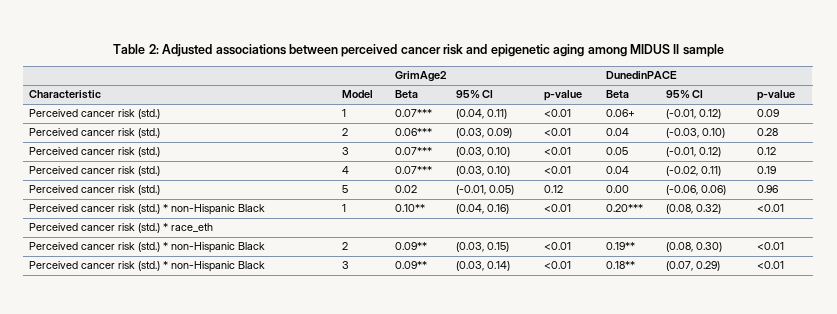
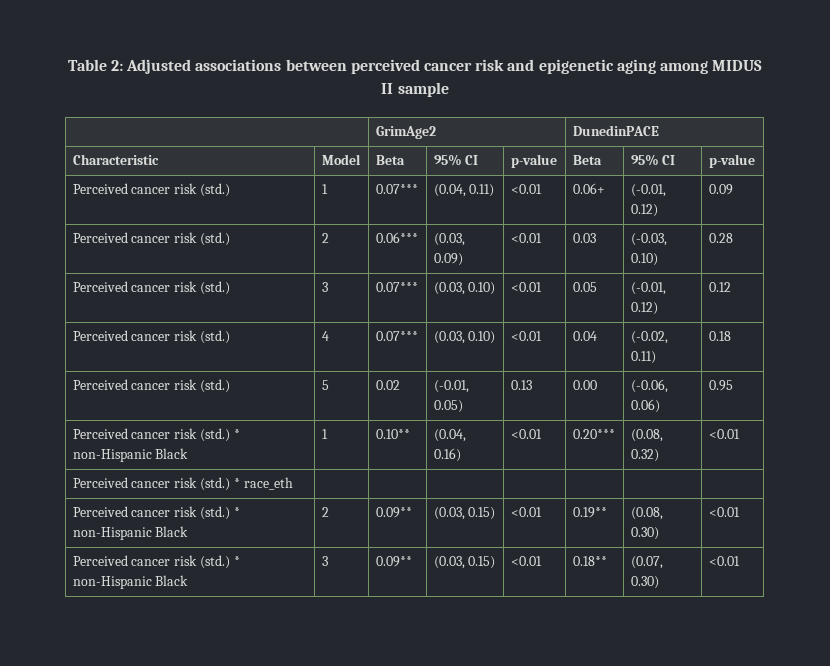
[605,128,629,136] 0.04 -> [572,233,596,243] 0.03
[756,166,776,174] 0.19 -> [708,331,731,341] 0.18
[543,185,563,193] 0.12 -> [510,380,532,390] 0.13
[756,185,778,193] 0.96 -> [708,380,733,391] 0.95
[486,261,510,271] 0.14) -> [468,556,496,569] 0.15)
[695,261,720,271] 0.29) -> [630,576,659,589] 0.30)

